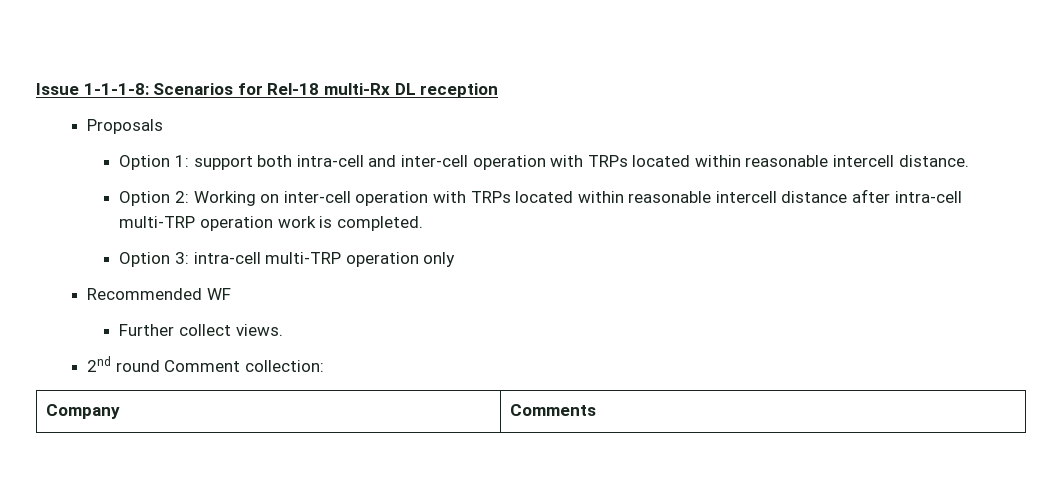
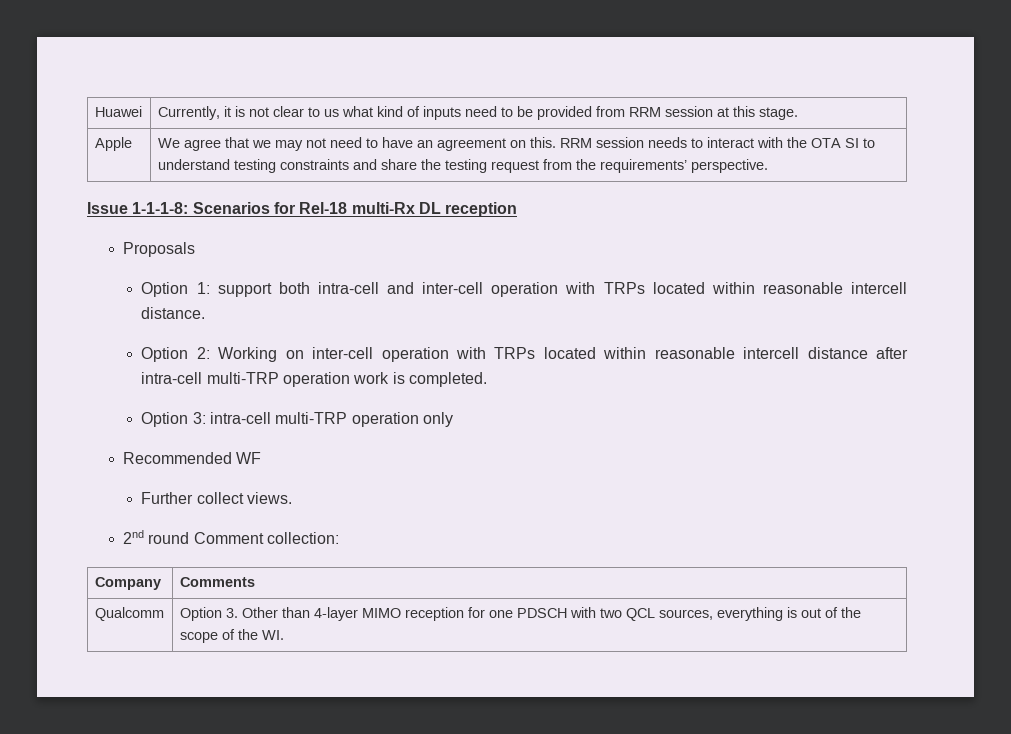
(36, 89) none -> [94,106,142,117] [157,106,798,120] [94,137,132,151] [157,137,875,151] [157,159,768,173] Huawei | Currently, it is not clear to us what kind of inputs need to be provided from RRM session at this stage. // Apple | We agree that we may not need to have an agreement on this. RRM session needs to interact with the OTA SI to understand testing constraints and share the testing request from the requirements’ perspective. //
(596, 410) none -> [94,607,164,621] [179,607,861,621] [179,629,284,643] // Qualcomm | Option 3. Other than 4-layer MIMO reception for one PDSCH with two QCL sources, everything is out of the scope of the WI.

